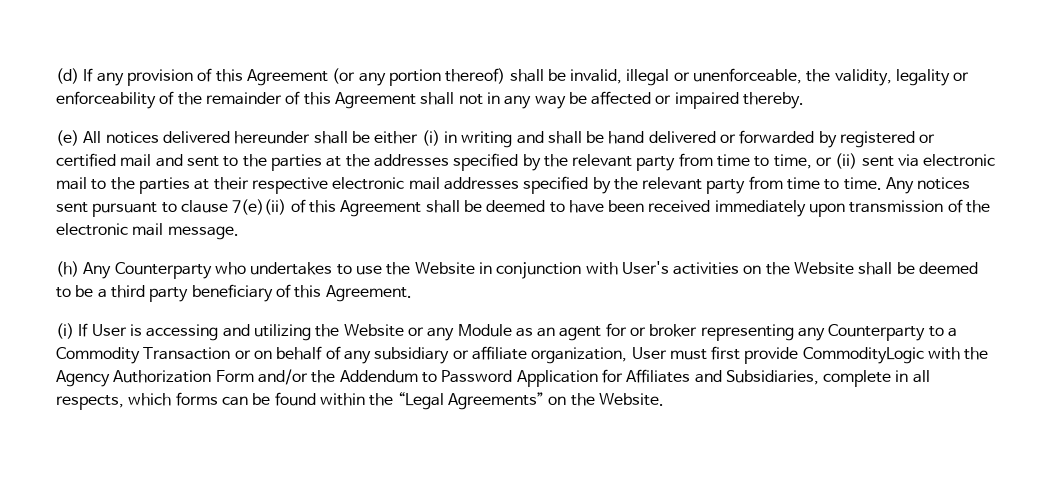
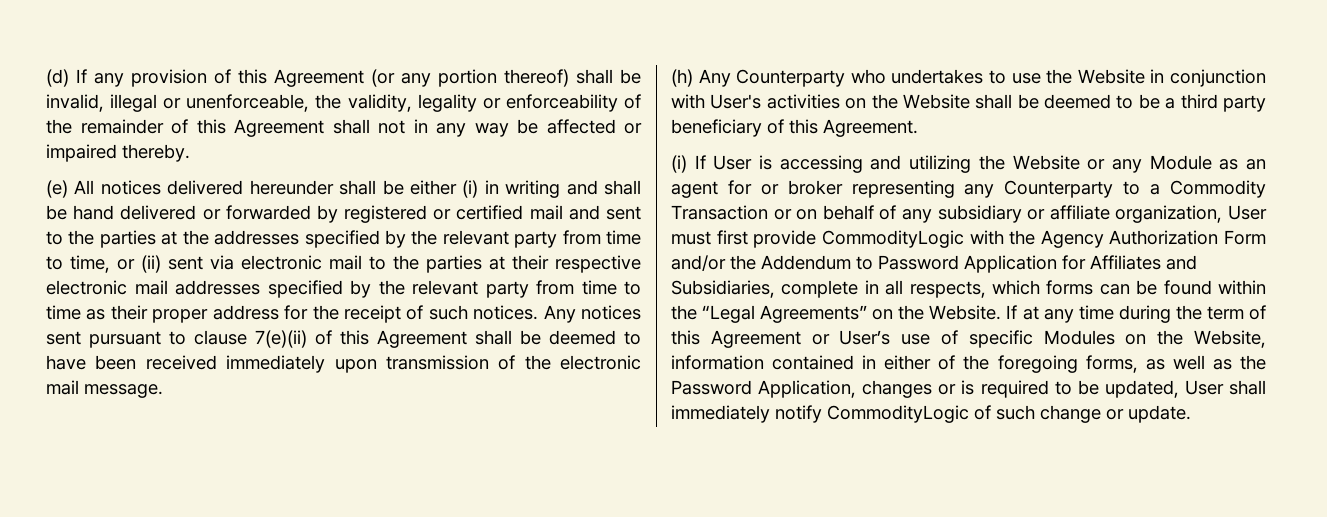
[843,177,882,190] time. -> [46,305,539,323] time as their proper address for the receipt of such notices.
(664, 399) none -> [1006,305,1266,323] [671,330,1266,348] [671,355,1266,373] [671,380,1266,398] [671,405,1191,423] If at any time during the term of this Agreement or User’s use of specific Modules on the Website, information contained in either of the foregoing forms, as well as the Password Application, changes or is required to be updated, User shall immediately notify CommodityLogic of such change or update.

